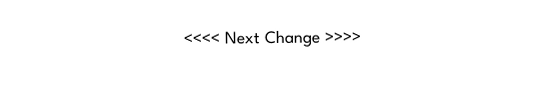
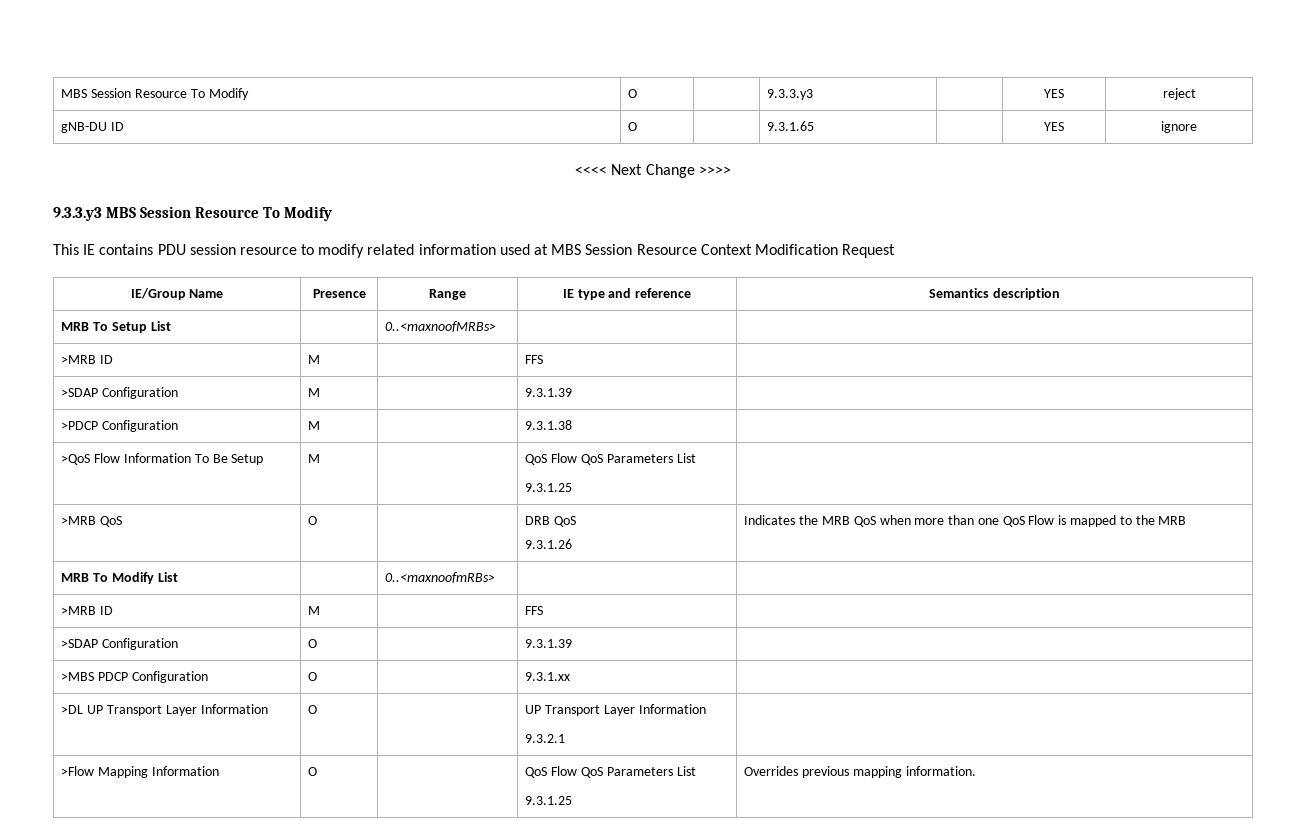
[183,29,361,48] <<<< Next Change >>>> -> [61,88,249,100] [628,89,638,98] [767,89,814,100] [1044,89,1064,98] [1162,88,1196,100] [61,122,125,133] [628,122,638,131] [767,121,815,131] [1044,122,1064,131] [1161,121,1197,133] [575,164,731,178] [53,206,333,221] [53,244,896,258] [130,288,224,300] [312,289,366,298] [429,289,466,300] [562,288,692,300] [929,288,1060,300] [61,321,171,333] [385,321,497,332] [61,355,114,364] [308,355,321,364] [525,355,544,364] [61,387,179,399] [308,388,321,397] [525,388,573,397] [61,420,179,432] [308,421,321,430] [525,420,573,430] [61,453,264,465] [308,454,321,463] [525,453,696,465] [525,483,573,492] [61,516,123,527] [308,516,318,525] [525,516,577,527] [525,539,573,549] [744,515,1187,527] [61,572,178,584] [385,572,496,583] [61,606,114,615] [308,606,321,615] [525,606,544,615] [61,638,179,650] [308,639,318,648] [525,639,573,648] [61,671,208,683] [308,672,318,681] [525,672,571,681] [61,704,268,716] [308,705,318,714] [525,704,706,716] [525,734,566,743] [61,766,219,778] [308,767,318,776] [525,766,696,778] [525,796,573,805] [744,766,976,778] MBS Session Resource To Modify | O | | 9.3.3.y3 | | YES | reject // gNB-DU ID | O | | 9.3.1.65 | | YES | ignore // <<<< Next Change >>>> // 9.3.3.y3 MBS Session Resource To Modify // This IE contains PDU session resource to modify related information used at MBS Session Resource Context Modification Request // IE/Group Name | Presence | Range | IE type and reference | Semantics description // MRB To Setup List | | 0..<maxnoofMRBs> | | // >MRB ID | M | | FFS | // >SDAP Configuration | M | | 9.3.1.39 | // >PDCP Configuration | M | | 9.3.1.38 | // >QoS Flow Information To Be Setup | M | | QoS Flow QoS Parameters List // 9.3.1.25 | // >MRB QoS | O | | DRB QoS // 9.3.1.26 | Indicates the MRB QoS when more than one QoS Flow is mapped to the MRB // MRB To Modify List | | 0..<maxnoofmRBs> | | // >MRB ID | M | | FFS | // >SDAP Configuration | O | | 9.3.1.39 | // >MBS PDCP Configuration | O | | 9.3.1.xx | // >DL UP Transport Layer Information | O | | UP Transport Layer Information // 9.3.2.1 | // >Flow Mapping Information | O | | QoS Flow QoS Parameters List // 9.3.1.25 | Overrides previous mapping information.

